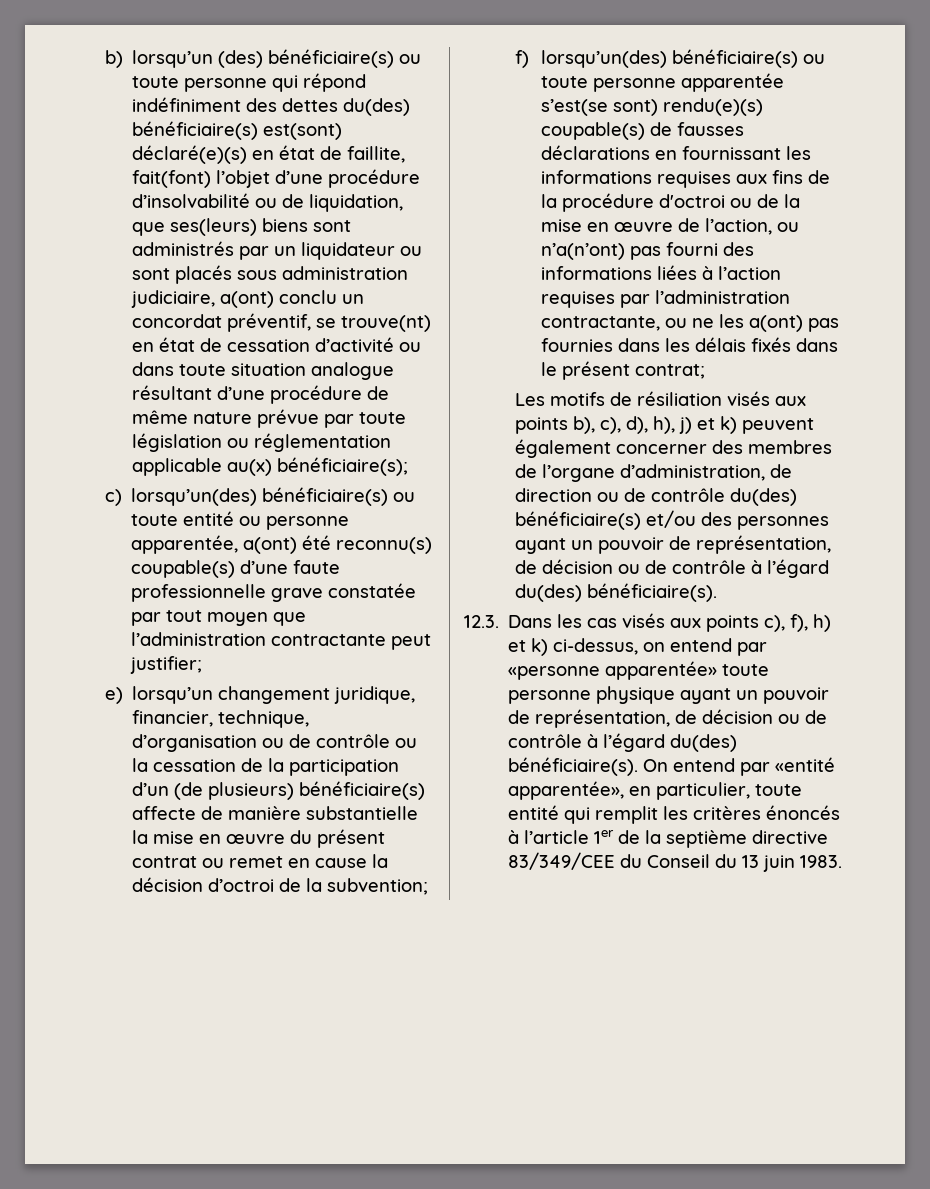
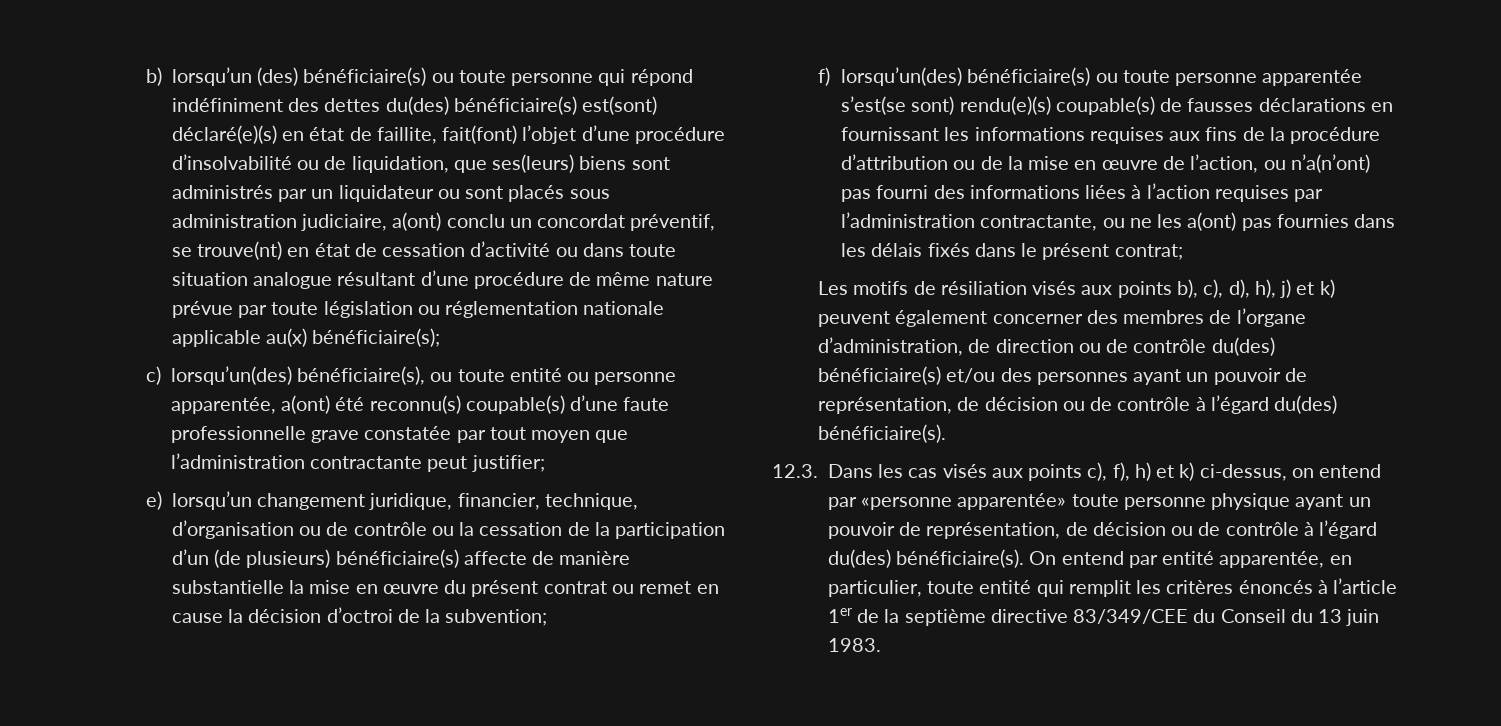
(392, 442) none -> [583,301,665,315] nationale
[262,487,389,506] bénéficiaire(s) -> [297,366,426,385] bénéficiaire(s),
[658,194,725,208] d'octroi -> [841,154,949,170] d’attribution
[775,757,836,772] [508,781,625,800] «entité apparentée», -> [1162,551,1325,568] entité apparentée,

